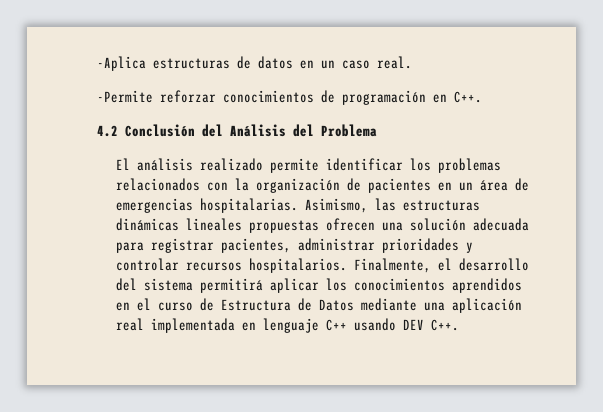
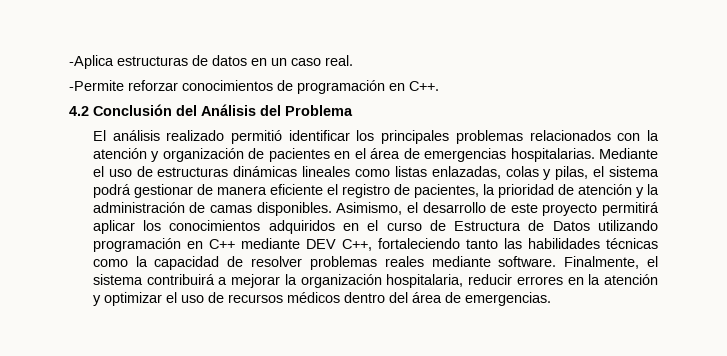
[269,158,319,173] permite -> [230,130,282,144] permitió
(431, 164) none -> [381,130,450,144] principales
(249, 184) none -> [92,148,160,162] atención y
[458,182,473,191] un -> [354,148,366,159] el
[304,198,480,213] [115,218,529,233] [115,238,473,253] [115,258,529,273] [115,278,193,291] Asimismo, las estructuras dinámicas lineales propuestas ofrecen una solución adecuada para registrar pacientes, administrar prioridades y controlar recursos hospitalarios. Finalmente, el desarrollo del sistema -> [599,148,658,159] [92,166,660,180] [92,184,659,198] [92,202,598,216] Mediante el uso de estructuras dinámicas lineales como listas enlazadas, colas y pilas, el sistema podrá gestionar de manera eficiente el registro de pacientes, la prioridad de atención y la administración de camas disponibles. Asimismo, el desarrollo de este proyecto
[451,278,522,293] aprendidos -> [268,220,335,234] adquiridos
[360,298,522,313] [115,318,459,333] mediante una aplicación real implementada en lenguaje C++ usando DEV C++. -> [597,220,658,231] [92,238,658,252] [92,256,659,270] [92,274,658,288] [92,292,551,306] utilizando programación en C++ mediante DEV C++, fortaleciendo tanto las habilidades técnicas como la capacidad de resolver problemas reales mediante software. Finalmente, el sistema contribuirá a mejorar la organización hospitalaria, reducir errores en la atención y optimizar el uso de recursos médicos dentro del área de emergencias.

